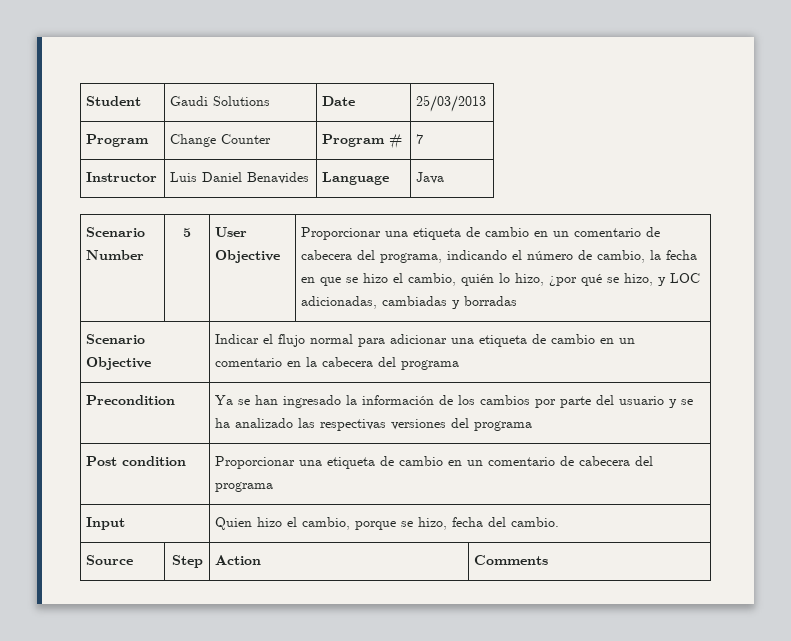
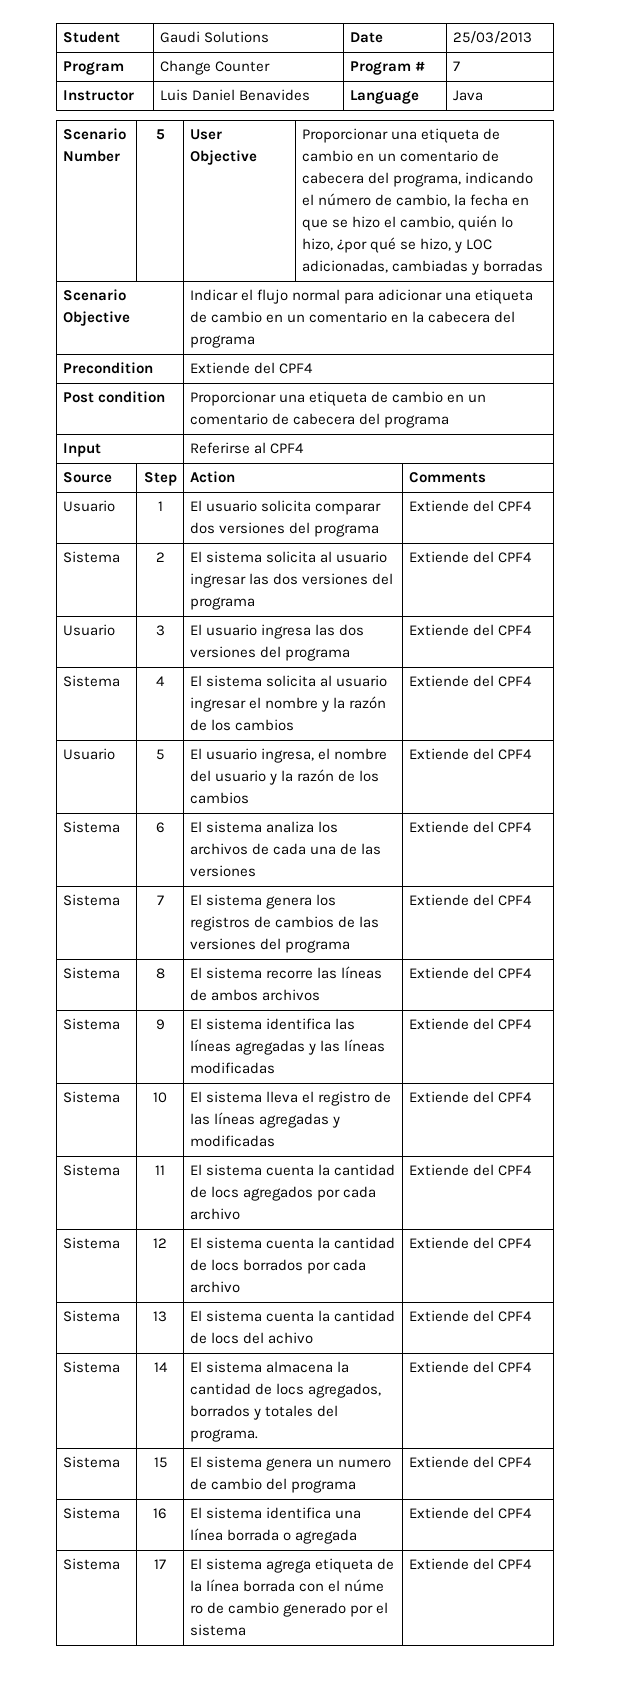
[215,395,694,408] [215,418,533,431] Ya se han ingresado la información de los cambios por parte del usuario y se ha analizado las respectivas versiones del programa -> [189,362,313,374] Extiende del CPF4
[215,517,560,530] [86,555,134,565] [171,555,203,568] [215,555,262,565] [474,555,549,565] Quien hizo el cambio, porque se hizo, fecha del cambio. // Source | Step | Action | Comments -> [189,442,304,454] [62,472,112,483] [143,472,177,486] [189,471,235,483] [408,472,486,483] [62,500,115,512] [157,501,163,511] [189,500,381,515] [189,522,379,537] [408,500,532,512] [62,551,120,563] [155,552,165,562] [189,551,387,563] [189,573,393,588] [189,597,255,610] [408,551,532,563] [62,624,115,636] [155,625,165,636] [189,624,364,639] [189,646,350,661] [408,624,532,636] [62,675,120,687] [156,676,165,686] [189,675,387,687] [189,696,386,712] [189,719,294,731] [408,675,532,687] [62,748,115,760] [156,749,164,760] [189,748,387,763] [189,769,380,785] [189,792,249,804] [408,748,532,760] [62,821,120,833] [155,822,165,833] [189,821,338,833] [189,843,381,855] [189,865,256,877] [408,821,532,833] [62,894,120,906] [156,895,164,905] [189,894,336,909] [189,916,379,931] [189,938,350,953] [408,894,532,906] [62,967,120,979] [155,968,165,979] [189,966,382,979] [189,989,320,1001] [408,967,532,979] [62,1018,120,1030] [155,1019,165,1030] [189,1018,355,1030] [189,1039,385,1055] [189,1062,275,1074] [408,1018,532,1030] [62,1091,120,1103] [153,1092,167,1103] [189,1091,391,1106] [189,1112,340,1128] [189,1135,275,1147] [408,1091,532,1103] [62,1164,120,1176] [155,1165,165,1175] [189,1164,395,1176] [189,1186,376,1201] [189,1208,240,1220] [408,1164,532,1176] [62,1237,120,1249] [153,1238,167,1248] [189,1237,395,1249] [189,1259,366,1274] [189,1281,240,1293] [408,1237,532,1249] [62,1310,120,1322] [153,1311,167,1322] [189,1310,395,1322] [189,1332,313,1344] [408,1310,532,1322] [62,1361,120,1373] [153,1362,168,1372] [189,1361,349,1373] [189,1383,381,1398] [189,1405,338,1420] [189,1429,258,1442] [408,1361,532,1373] [62,1456,120,1468] [153,1457,167,1468] [189,1456,391,1471] [189,1478,356,1493] [408,1456,532,1468] [62,1507,120,1519] [153,1508,167,1519] [189,1507,361,1519] [189,1528,357,1544] [408,1507,532,1519] [62,1558,120,1570] [154,1559,166,1569] [189,1558,394,1573] [189,1579,384,1592] [189,1602,388,1617] [189,1624,246,1636] [408,1558,532,1570] Referirse al CPF4 // Source | Step | Action | Comments // Usuario | 1 | El usuario solicita comparar dos versiones del programa | Extiende del CPF4 // Sistema | 2 | El sistema solicita al usuario ingresar las dos versiones del programa | Extiende del CPF4 // Usuario | 3 | El usuario ingresa las dos versiones del programa | Extiende del CPF4 // Sistema | 4 | El sistema solicita al usuario ingresar el nombre y la razón de los cambios | Extiende del CPF4 // Usuario | 5 | El usuario ingresa, el nombre del usuario y la razón de los cambios | Extiende del CPF4 // Sistema | 6 | El sistema analiza los archivos de cada una de las versiones | Extiende del CPF4 // Sistema | 7 | El sistema genera los registros de cambios de las versiones del programa | Extiende del CPF4 // Sistema | 8 | El sistema recorre las líneas de ambos archivos | Extiende del CPF4 // Sistema | 9 | El sistema identifica las líneas agregadas y las líneas modificadas | Extiende del CPF4 // Sistema | 10 | El sistema lleva el registro de las líneas agregadas y modificadas | Extiende del CPF4 // Sistema | 11 | El sistema cuenta la cantidad de locs agregados por cada archivo | Extiende del CPF4 // Sistema | 12 | El sistema cuenta la cantidad de locs borrados por cada archivo | Extiende del CPF4 // Sistema | 13 | El sistema cuenta la cantidad de locs del achivo | Extiende del CPF4 // Sistema | 14 | El sistema almacena la cantidad de locs agregados, borrados y totales del programa. | Extiende del CPF4 // Sistema | 15 | El sistema genera un numero de cambio del programa | Extiende del CPF4 // Sistema | 16 | El sistema identifica una línea borrada o agregada | Extiende del CPF4 // Sistema | 17 | El sistema agrega etiqueta de la línea borrada con el núme ro de cambio generado por el sistema | Extiende del CPF4

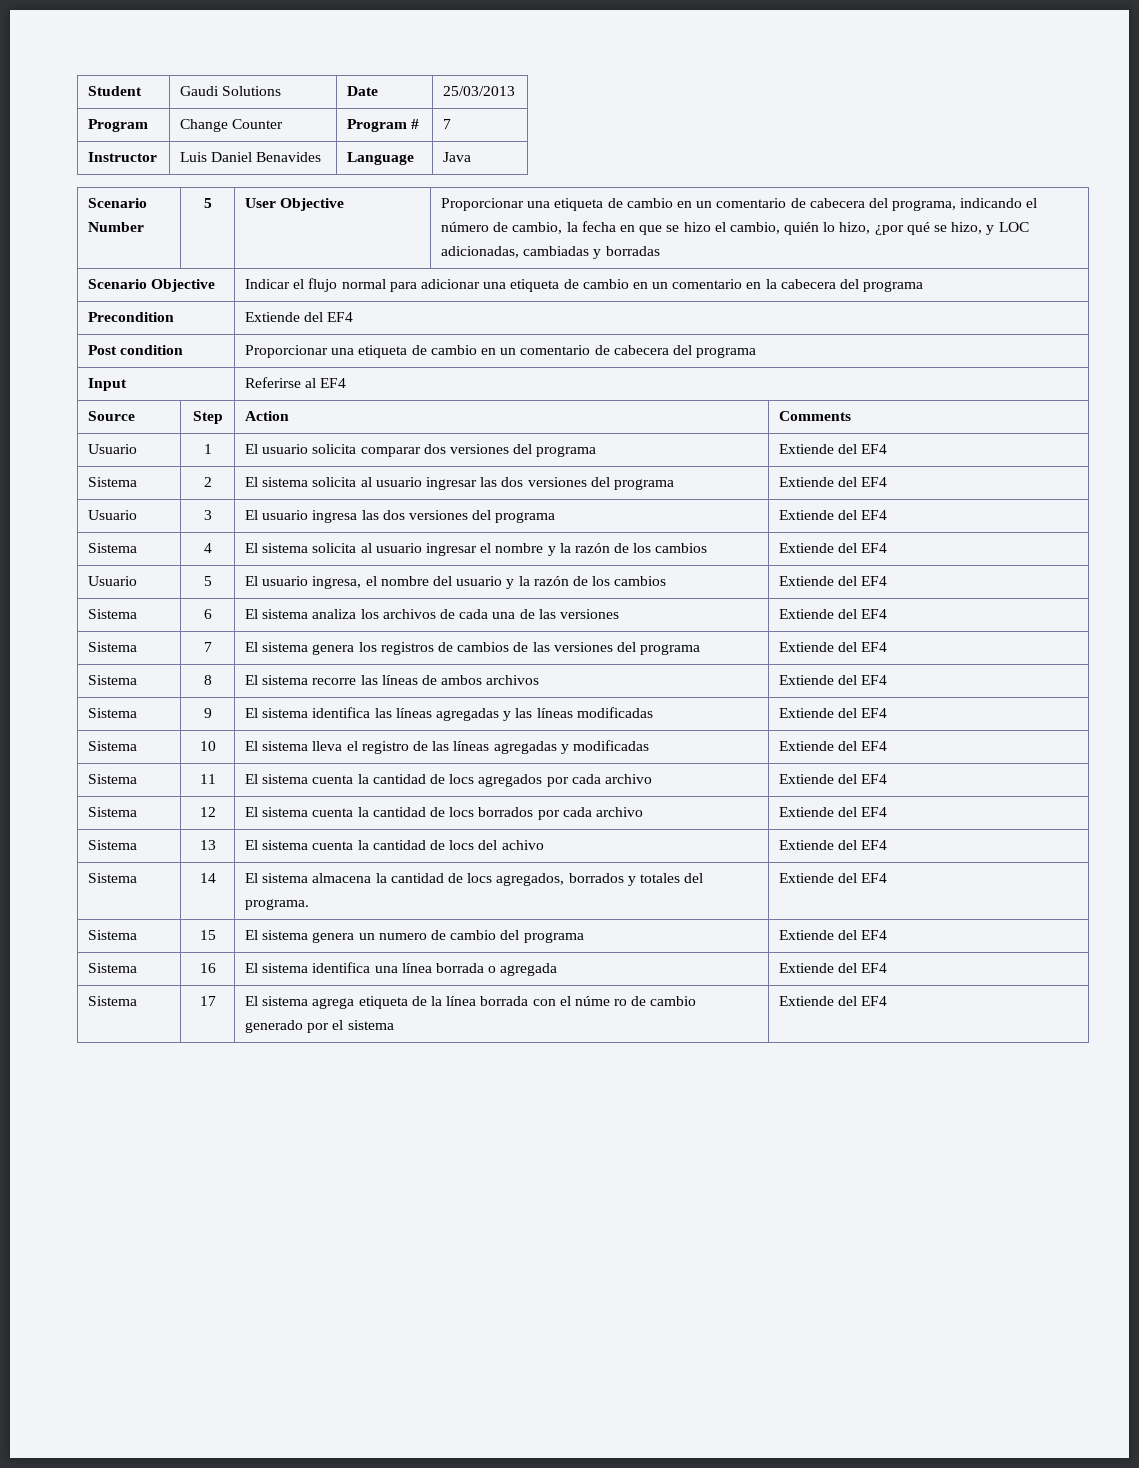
[278,363,313,374] CPF4 -> [327,312,354,322] EF4
[269,443,304,454] CPF4 -> [320,378,347,388] EF4
[497,501,532,512] CPF4 -> [861,444,888,454] EF4
[497,552,532,563] CPF4 -> [861,477,888,487] EF4
[497,625,532,636] CPF4 -> [861,510,888,520] EF4
[497,676,532,687] CPF4 -> [861,543,888,553] EF4
[497,749,532,760] CPF4 -> [861,576,888,586] EF4
[497,822,532,833] CPF4 -> [861,609,888,619] EF4
[497,895,532,906] CPF4 -> [861,642,888,652] EF4
[497,968,532,979] CPF4 -> [861,675,888,685] EF4
[497,1019,532,1030] CPF4 -> [861,708,888,718] EF4
[497,1092,532,1103] CPF4 -> [861,741,888,751] EF4
[497,1165,532,1176] CPF4 -> [861,774,888,784] EF4
[497,1238,532,1249] CPF4 -> [861,807,888,817] EF4
[497,1311,532,1322] CPF4 -> [861,840,888,850] EF4
[497,1362,532,1373] CPF4 -> [861,873,888,883] EF4
[497,1457,532,1468] CPF4 -> [861,930,888,940] EF4
[497,1508,532,1519] CPF4 -> [861,963,888,973] EF4
[497,1559,532,1570] CPF4 -> [861,996,888,1006] EF4

